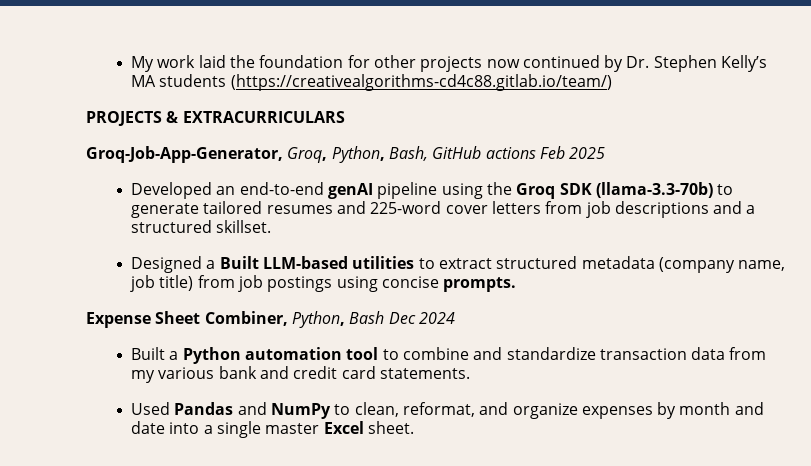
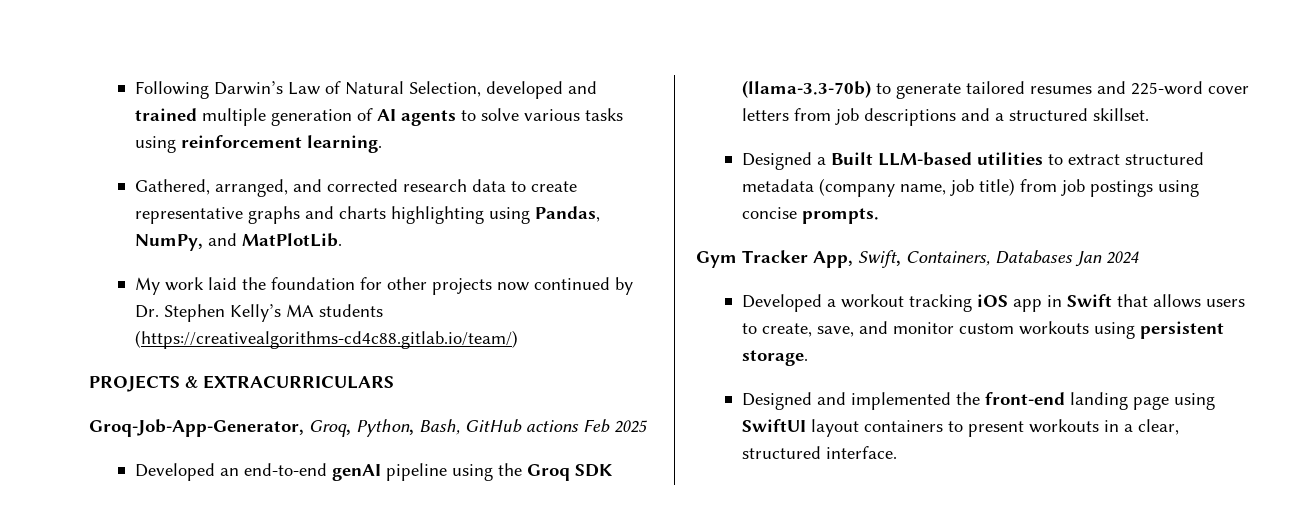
(130, 64) none -> [134,81,597,99] [134,108,623,126] [134,135,382,153] [134,179,577,197] [134,206,600,224] [134,233,342,251] Following Darwin’s Law of Natural Selection, developed and trained multiple generation of AI agents to solve various tasks using reinforcement learning. // Gathered, arranged, and corrected research data to create representative graphs and charts highlighting using Pandas, NumPy, and MatPlotLib. //
[86,311,455,328] [130,347,767,364] [130,366,470,383] [130,402,764,419] [130,421,414,438] Expense Sheet Combiner, Python, Bash Dec 2024 // Built a Python automation tool to combine and standardize transaction data from my various bank and credit card statements. // Used Pandas and NumPy to clean, reformat, and organize expenses by month and date into a single master Excel sheet. -> [696,250,1139,268] [741,294,1245,312] [741,321,1224,339] [741,350,808,366] [741,392,1215,410] [741,419,1179,437] [741,446,897,459] Gym Tracker App, Swift, Containers, Databases Jan 2024 // Developed a workout tracking iOS app in Swift that allows users to create, save, and monitor custom workouts using persistent storage. // Designed and implemented the front-end landing page using SwiftUI layout containers to present workouts in a clear, structured interface.

